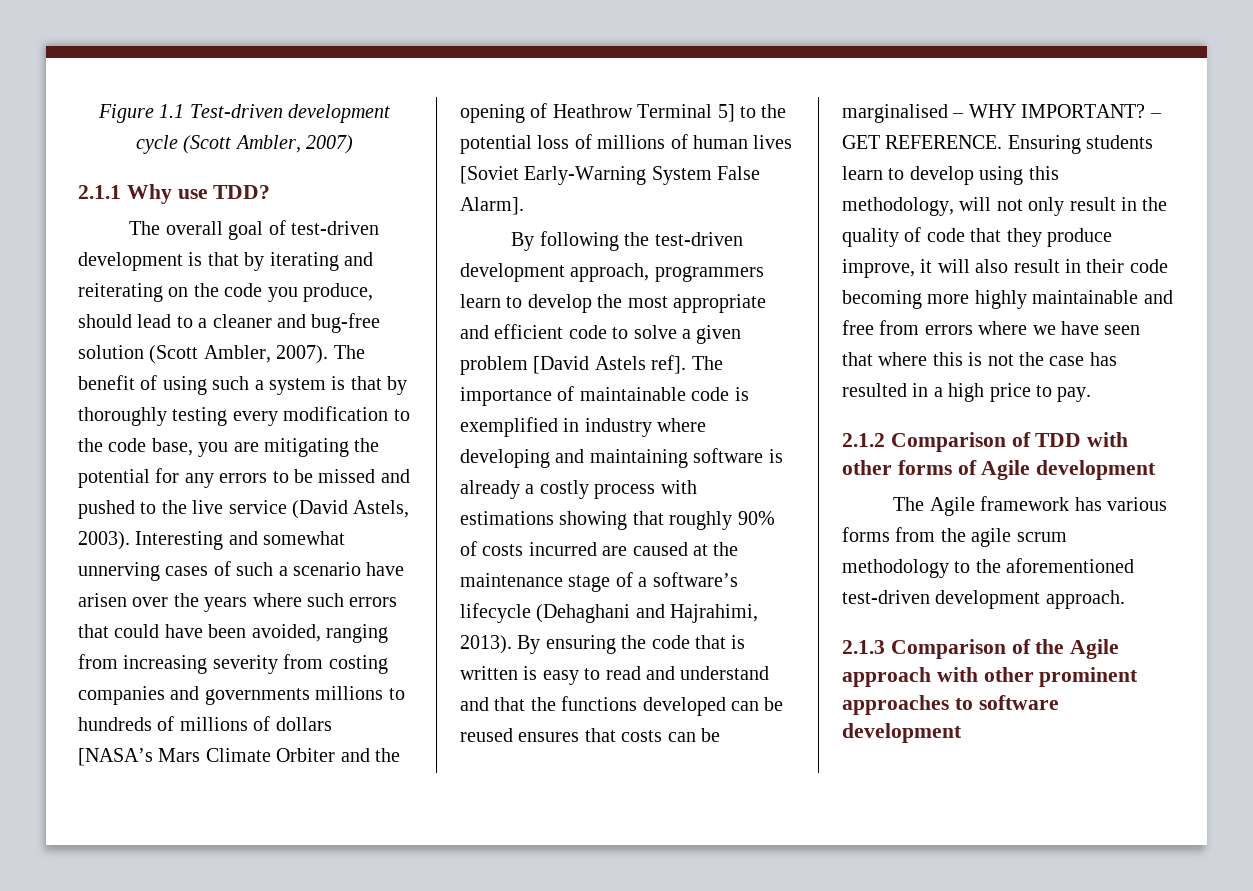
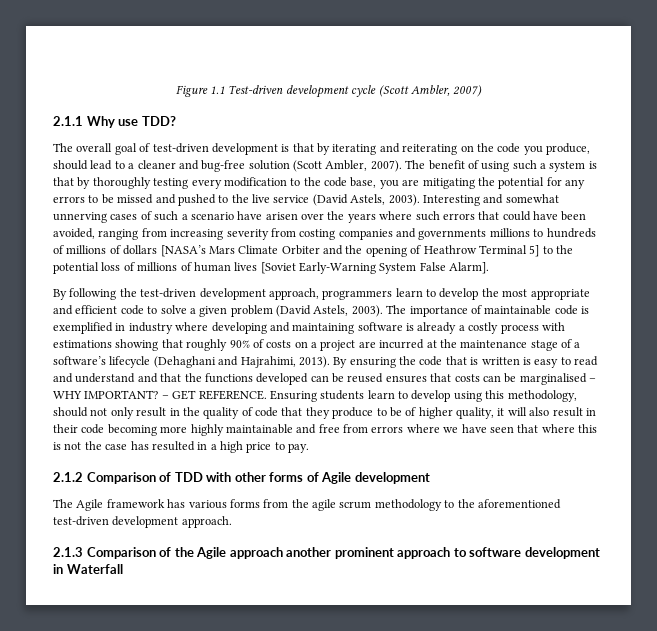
[533,355,687,374] [David Astels ref]. -> [276,305,383,317] (David Astels, 2003).
[528,542,688,556] incurred are caused -> [294,339,425,351] on a project are incurred
[959,197,992,211] will -> [53,407,88,417] should
[842,259,915,278] improve, -> [376,407,494,419] to be of higher quality,
[936,667,1139,687] [842,695,949,715] with other prominent approaches -> [286,547,451,559] another prominent approach
(962, 733) none -> [53,564,123,574] in Waterfall

